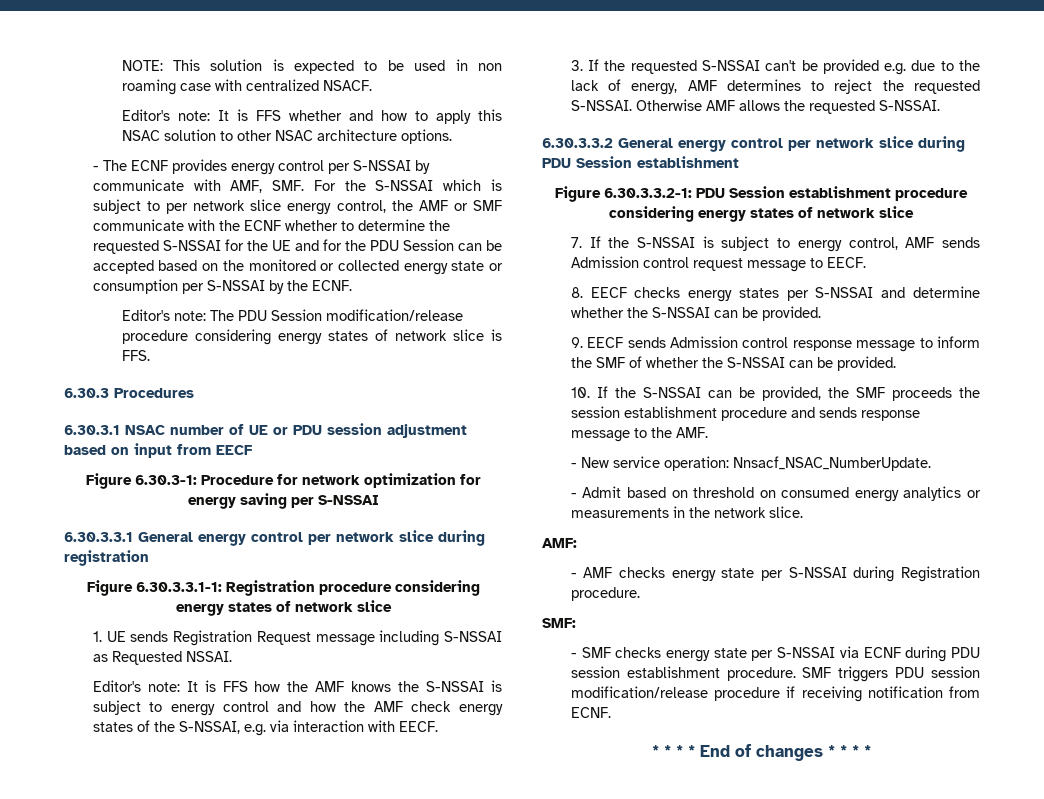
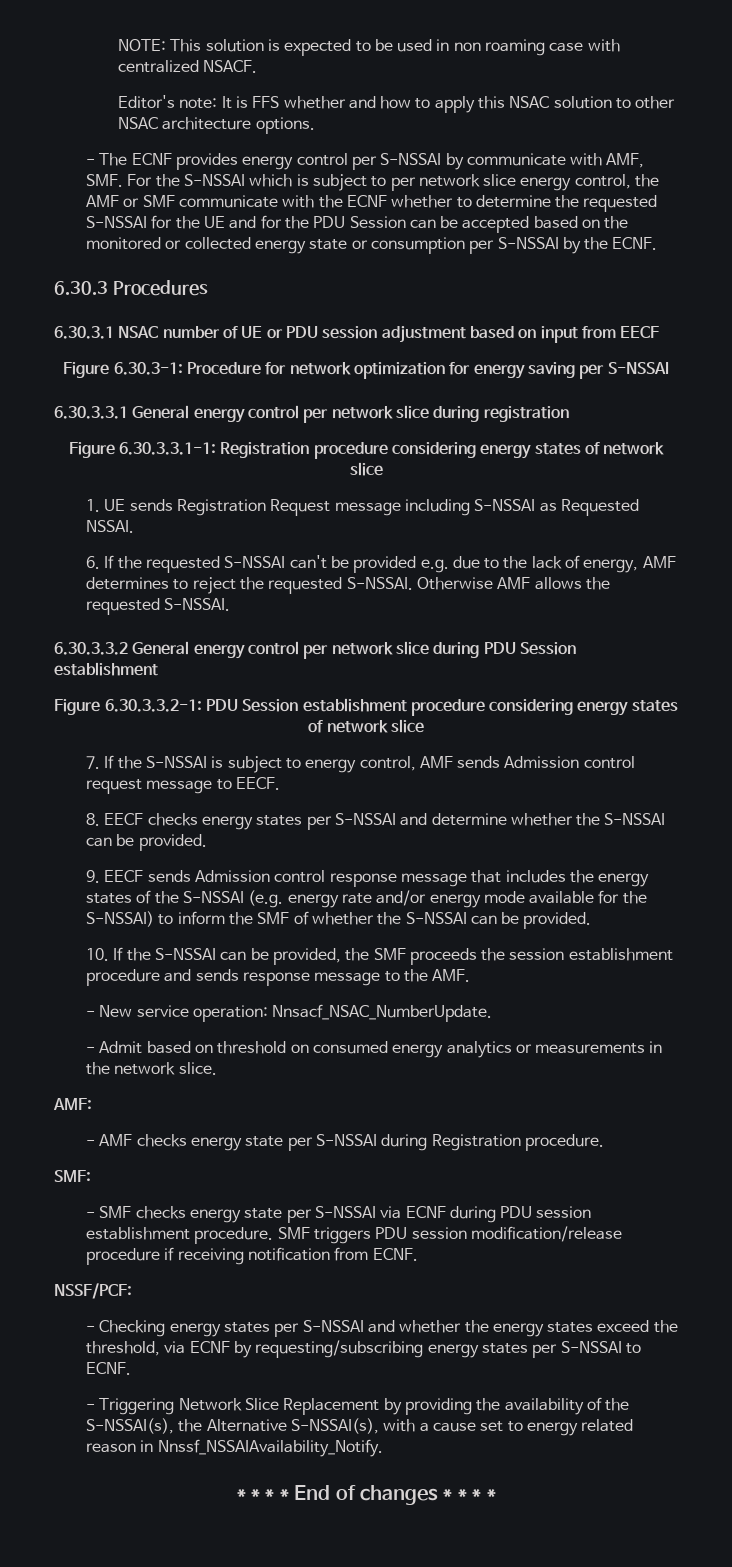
[121,309,463,321] [121,329,503,345] [121,350,150,361] // Editor's note: The PDU Session modification/release procedure considering energy states of network slice is FFS. -> (658, 243) none
[92,680,503,692] [92,700,503,716] [92,720,438,736] [570,60,583,71] Editor's note: It is FFS how the AMF knows the S-NSSAI is subject to energy control and how the AMF check energy states of the S-NSSAI, e.g. via interaction with EECF. // 3. -> [85,556,100,569] 6.
(916, 346) none -> [471,870,650,887] [85,890,647,908] [85,911,154,927] that includes the energy states of the S-NSSAI (e.g. energy rate and/or energy mode available for the S-NSSAI)
(611, 712) none -> [54,1283,132,1299] [85,1320,678,1337] [85,1340,641,1358] [85,1362,131,1375] [85,1397,630,1415] [85,1418,634,1436] [85,1439,383,1457] // NSSF/PCF: // - Checking energy states per S-NSSAI and whether the energy states exceed the threshold, via ECNF by requesting/subscribing energy states per S-NSSAI to ECNF. // - Triggering Network Slice Replacement by providing the availability of the S-NSSAI(s), the Alternative S-NSSAI(s), with a cause set to energy related reason in Nnssf_NSSAIAvailability_Notify.

